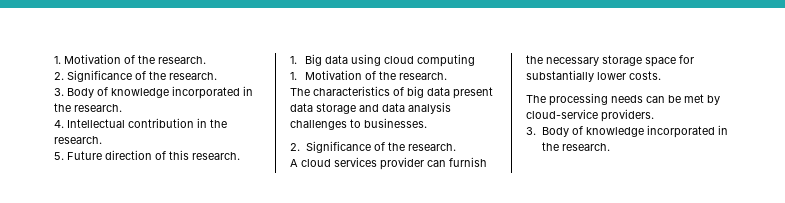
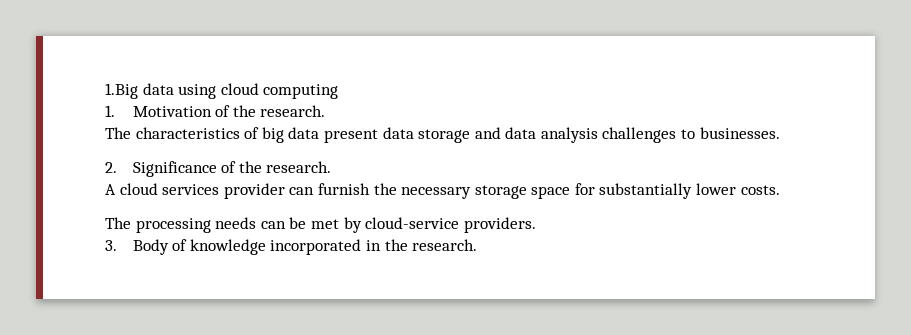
[54,54,206,64] [54,70,217,82] [54,86,253,99] [54,103,122,112] [54,118,227,128] [54,136,102,144] [54,150,240,160] [290,54,322,66] 1. Motivation of the research. // 2. Significance of the research. // 3. Body of knowledge incorporated in the research. // 4. Intellectual contribution in the research. // 5. Future direction of this research. // 1. Big -> [105,83,138,99] 1.Big

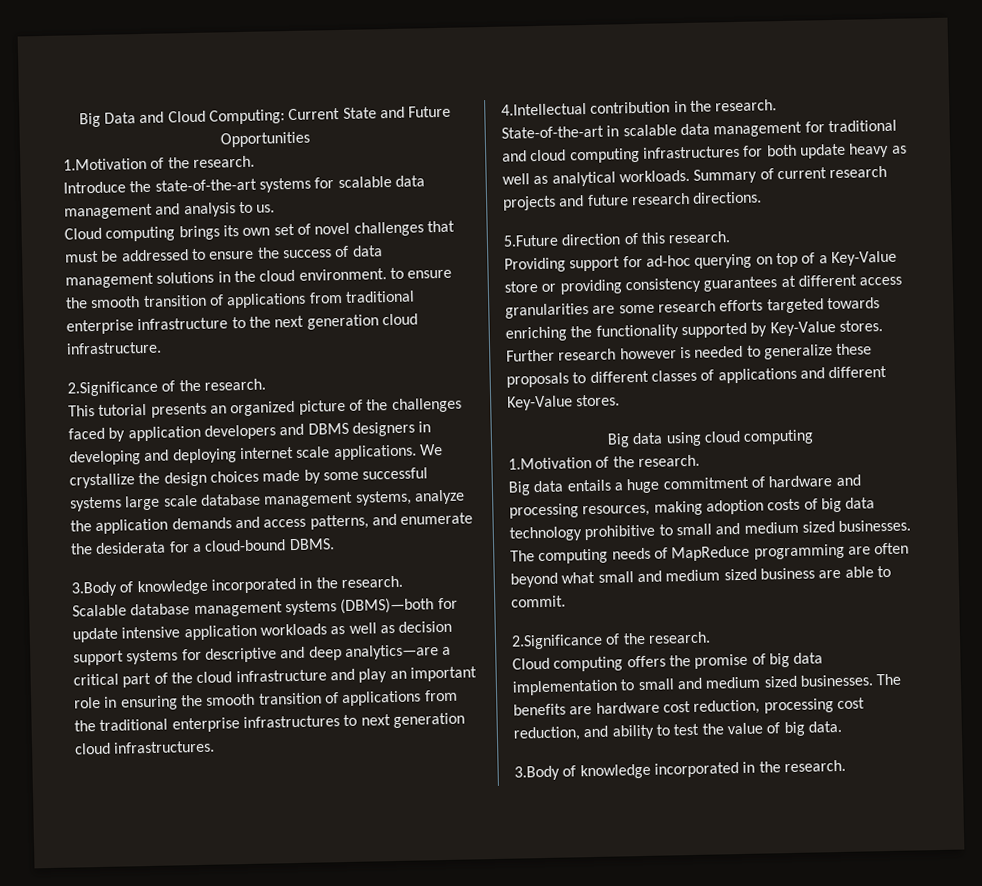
[105,83,339,99] [105,105,326,117] [105,127,780,143] [105,161,332,177] [105,183,780,199] [105,217,536,233] [105,239,478,255] 1.Big data using cloud computing // 1. Motivation of the research. // The characteristics of big data present data storage and data analysis challenges to businesses. // 2. Significance of the research. // A cloud services provider can furnish the necessary storage space for substantially lower costs. // The processing needs can be met by cloud-service providers. // 3. Body of knowledge incorporated in the research. -> [78,105,452,128] [220,131,310,148] [63,155,255,171] [63,175,425,194] [64,201,276,220] [64,220,455,242] [65,245,383,263] [65,267,453,289] [65,290,415,309] [66,313,418,335] [66,341,162,355] [67,378,266,397] [68,397,462,418] [68,421,432,442] [69,443,443,466] [69,467,429,489] [70,489,465,512] [70,512,474,535] [70,538,335,555] [71,575,403,597] [72,597,458,618] [72,620,453,643] [73,644,452,666] [73,666,477,688] [74,689,458,711] [74,712,465,733] [74,740,216,755] [501,99,778,116] [501,119,897,139] [502,142,907,164] [502,165,888,187] [503,191,763,211] [503,231,731,247] [504,250,897,273] [504,274,903,295] [505,297,880,319] [505,320,883,342] [506,343,873,362] [506,365,888,388] [507,394,621,411] [606,429,815,448] [508,454,700,470] [508,474,861,496] [509,497,876,519] [509,519,912,542] [510,542,910,565] [510,565,891,588] [511,595,566,608] [511,631,711,650] [512,652,824,672] [512,673,902,696] [513,697,865,716] [513,720,842,742] [514,759,846,781] Big Data and Cloud Computing: Current State and Future Opportunities // 1.Motivation of the research. // Introduce the state-of-the-art systems for scalable data management and analysis to us. // Cloud computing brings its own set of novel challenges that must be addressed to ensure the success of data management solutions in the cloud environment. to ensure the smooth transition of applications from traditional enterprise infrastructure to the next generation cloud infrastructure. // 2.Significance of the research. // This tutorial presents an organized picture of the challenges faced by application developers and DBMS designers in developing and deploying internet scale applications. We crystallize the design choices made by some successful systems large scale database management systems, analyze the application demands and access patterns, and enumerate the desiderata for a cloud-bound DBMS. // 3.Body of knowledge incorporated in the research. // Scalable database management systems (DBMS)—both for update intensive application workloads as well as decision support systems for descriptive and deep analytics—are a critical part of the cloud infrastructure and play an important role in ensuring the smooth transition of applications from the traditional enterprise infrastructures to next generation cloud infrastructures. // 4.Intellectual contribution in the research. // State-of-the-art in scalable data management for traditional and cloud computing infrastructures for both update heavy as well as analytical workloads. Summary of current research projects and future research directions. // 5.Future direction of this research. // Providing support for ad-hoc querying on top of a Key-Value store or providing consistency guarantees at different access granularities are some research efforts targeted towards enriching the functionality supported by Key-Value stores. Further research however is needed to generalize these proposals to different classes of applications and different Key-Value stores. // Big data using cloud computing // 1.Motivation of the research. // Big data entails a huge commitment of hardware and processing resources, making adoption costs of big data technology prohibitive to small and medium sized businesses. The computing needs of MapReduce programming are often beyond what small and medium sized business are able to commit. // 2.Significance of the research. // Cloud computing offers the promise of big data implementation to small and medium sized businesses. The benefits are hardware cost reduction, processing cost reduction, and ability to test the value of big data. // 3.Body of knowledge incorporated in the research.

